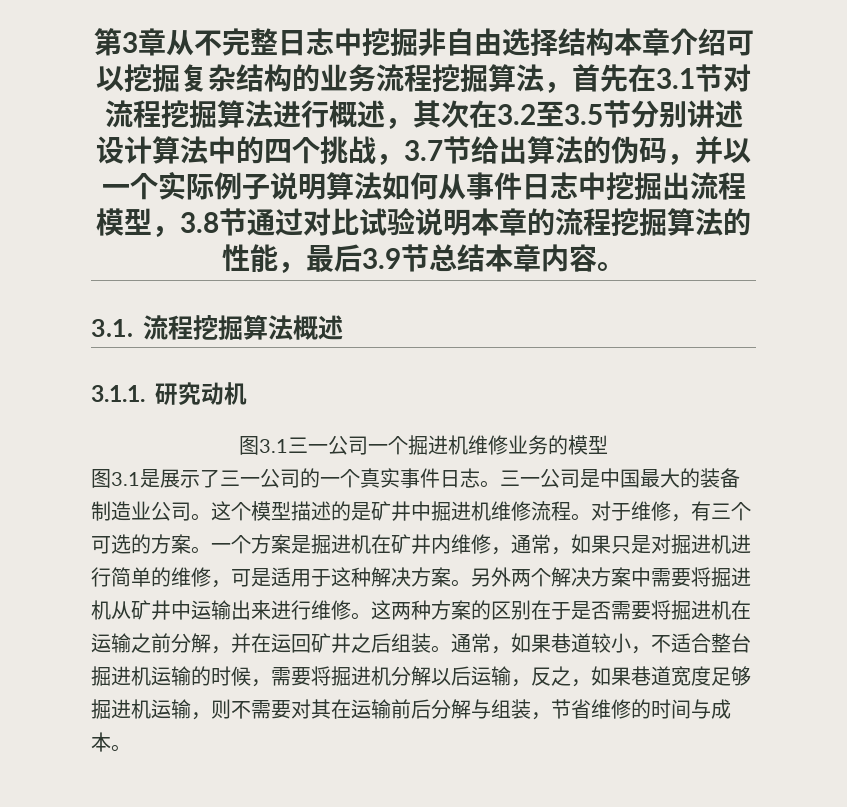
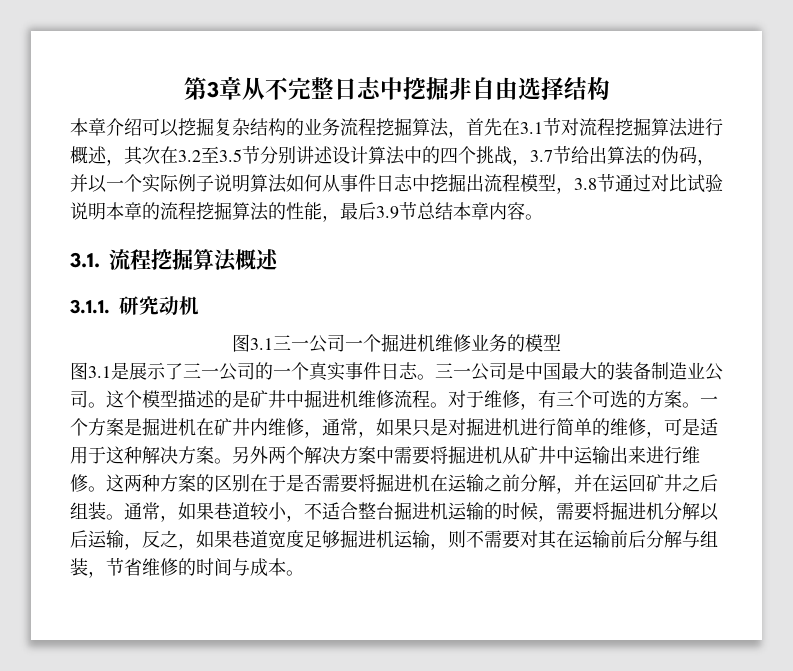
(614, 42) none -> (610, 88) //

